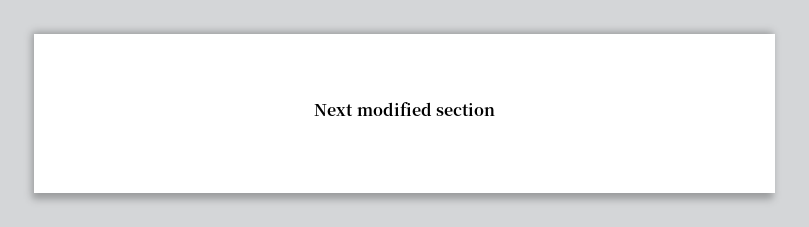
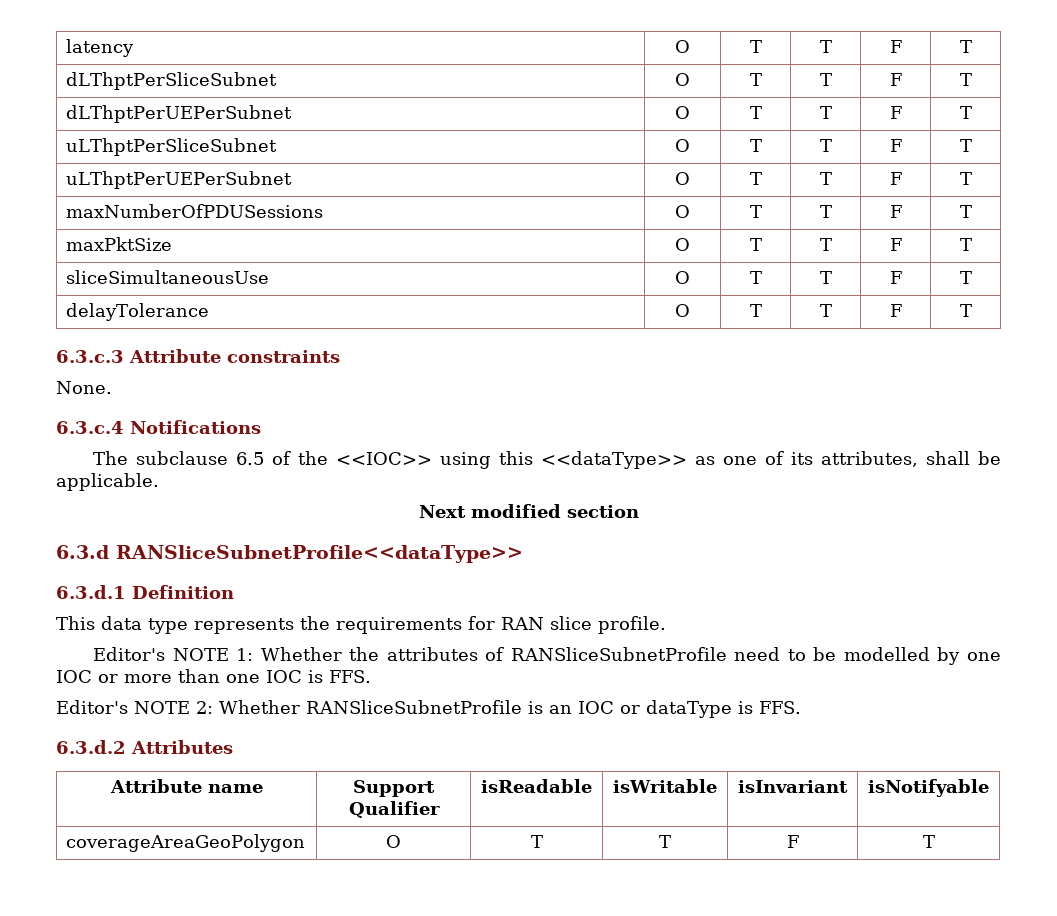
[314,102,495,116] Next modified section -> [66,39,135,57] [675,40,690,53] [749,40,762,53] [819,40,832,53] [889,40,902,53] [959,40,972,53] [66,72,278,90] [675,73,690,86] [749,73,762,86] [819,73,832,86] [889,73,902,86] [959,73,972,86] [66,105,293,123] [675,106,690,119] [749,106,762,119] [819,106,832,119] [889,106,902,119] [959,106,972,119] [66,138,278,156] [675,139,690,152] [749,139,762,152] [819,139,832,152] [889,139,902,152] [959,139,972,152] [66,171,293,189] [675,172,690,185] [749,172,762,185] [819,172,832,185] [889,172,902,185] [959,172,972,185] [66,204,324,218] [675,205,690,218] [749,205,762,218] [819,205,832,218] [889,205,902,218] [959,205,972,218] [66,237,173,251] [675,238,690,251] [749,238,762,251] [819,238,832,251] [889,238,902,251] [959,238,972,251] [66,270,270,284] [675,271,690,284] [749,271,762,284] [819,271,832,284] [889,271,902,284] [959,271,972,284] [66,303,210,321] [675,304,690,317] [749,304,762,317] [819,304,832,317] [889,304,902,317] [959,304,972,317] [56,349,340,363] [56,381,112,394] [56,420,261,434] [93,451,1002,469] [56,473,159,491] [418,504,639,518] [56,545,523,563] [56,585,234,599] [56,616,666,634] [93,647,1002,665] [56,669,371,683] [56,700,801,718] [56,740,233,754] [109,779,263,793] [353,780,435,797] [348,801,440,818] [481,779,592,793] [613,779,718,793] [738,780,848,793] [868,779,989,797] [66,834,306,852] [386,835,401,848] [530,835,543,848] [659,835,671,848] [786,835,799,848] [922,835,935,848] latency | O | T | T | F | T // dLThptPerSliceSubnet | O | T | T | F | T // dLThptPerUEPerSubnet | O | T | T | F | T // uLThptPerSliceSubnet | O | T | T | F | T // uLThptPerUEPerSubnet | O | T | T | F | T // maxNumberOfPDUSessions | O | T | T | F | T // maxPktSize | O | T | T | F | T // sliceSimultaneousUse | O | T | T | F | T // delayTolerance | O | T | T | F | T // 6.3.c.3 Attribute constraints // None. // 6.3.c.4 Notifications // The subclause 6.5 of the <<IOC>> using this <<dataType>> as one of its attributes, shall be applicable. // Next modified section // 6.3.d RANSliceSubnetProfile<<dataType>> // 6.3.d.1 Definition // This data type represents the requirements for RAN slice profile. // Editor's NOTE 1: Whether the attributes of RANSliceSubnetProfile need to be modelled by one IOC or more than one IOC is FFS. // Editor's NOTE 2: Whether RANSliceSubnetProfile is an IOC or dataType is FFS. // 6.3.d.2 Attributes // Attribute name | Support Qualifier | isReadable | isWritable | isInvariant | isNotifyable // coverageAreaGeoPolygon | O | T | T | F | T

